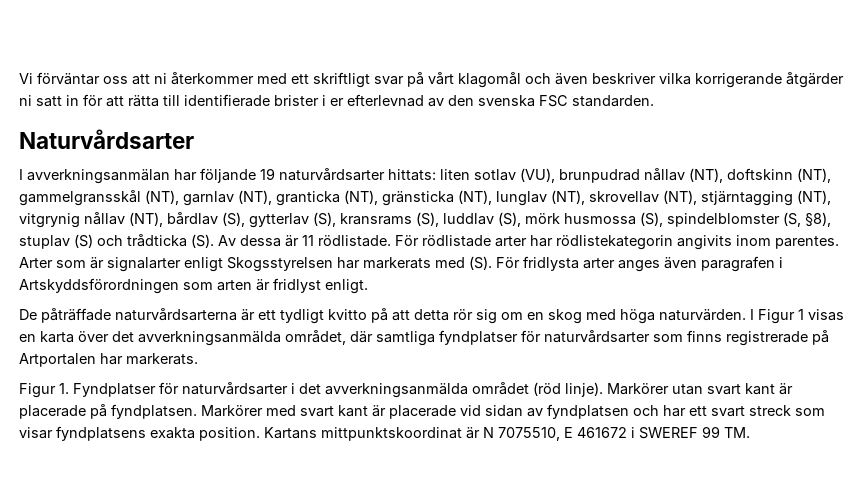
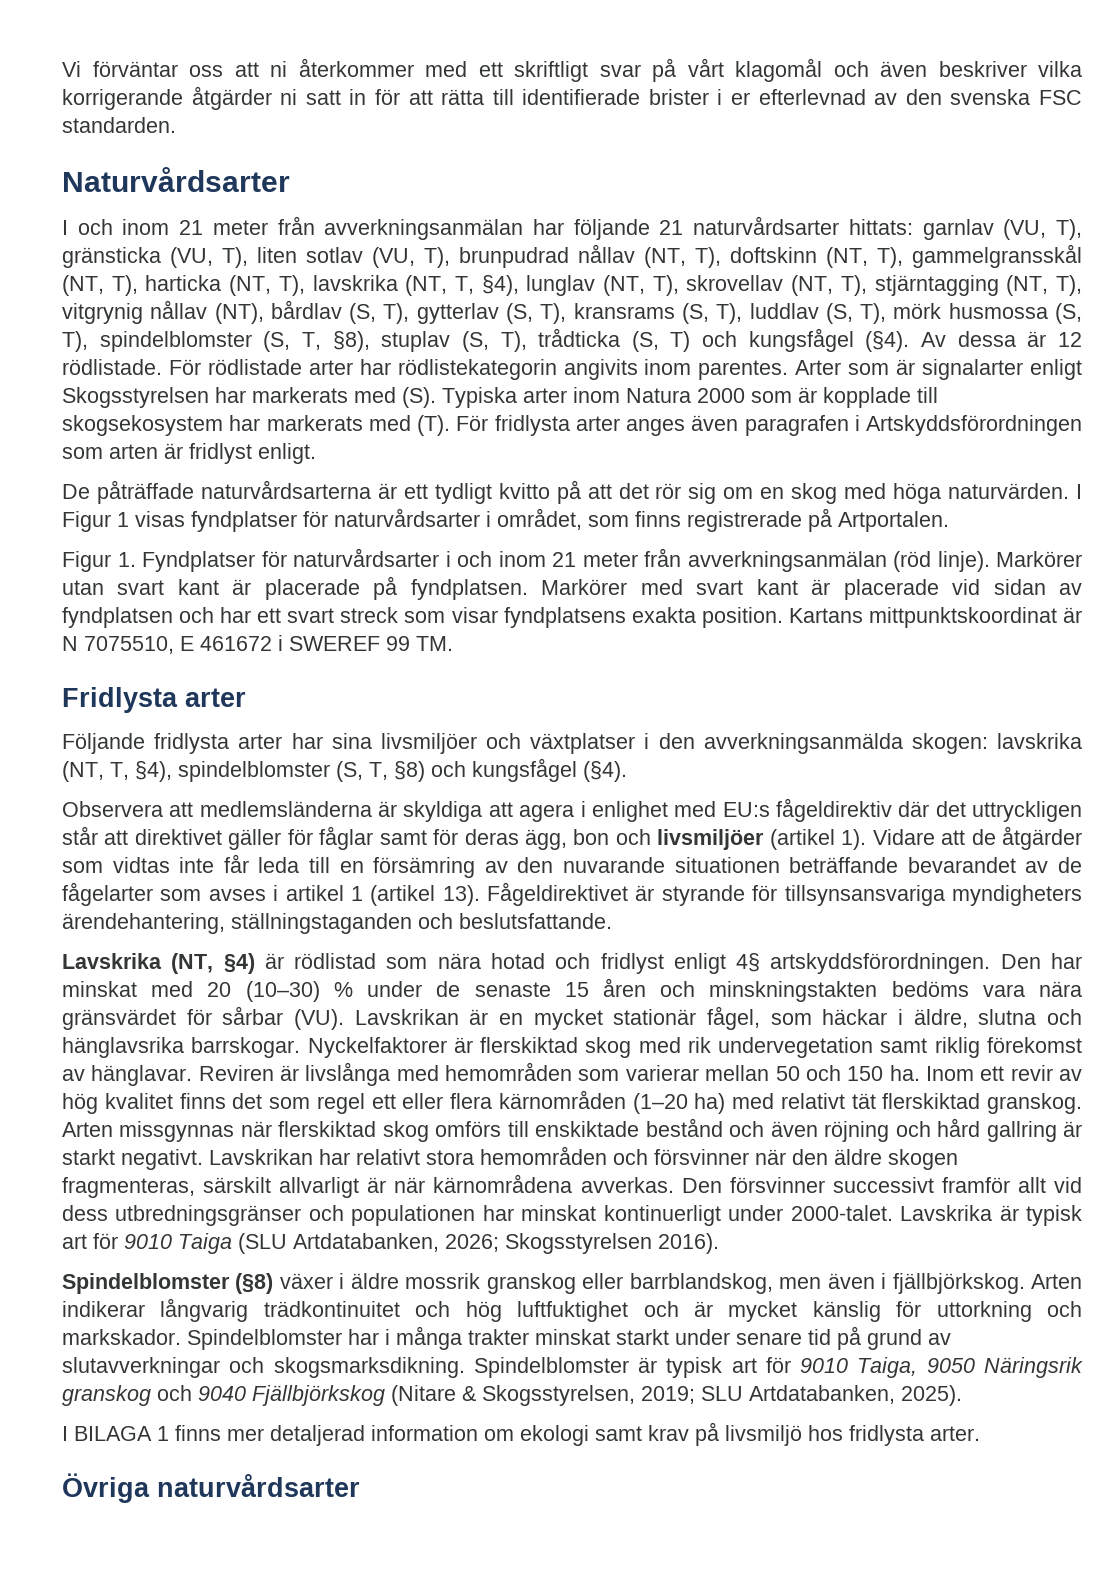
(23, 174) none -> [77,216,315,235] och inom 21 meter från
[260,168,275,180] 19 -> [659,220,684,235] 21
[440,168,831,183] [19,190,831,206] [19,212,801,228] liten sotlav (VU), brunpudrad nållav (NT), doftskinn (NT), gammelgransskål (NT), garnlav (NT), granticka (NT), gränsticka (NT), lunglav (NT), skrovellav (NT), stjärntagging (NT), vitgrynig nållav (NT), bårdlav (S), gytterlav (S), kransrams (S), luddlav (S), mörk husmossa (S), spindelblomster (S, -> [922,219,1082,240] [62,244,1082,268] [62,275,1083,296] [62,300,1082,324] [62,331,321,352] garnlav (VU, T), gränsticka (VU, T), liten sotlav (VU, T), brunpudrad nållav (NT, T), doftskinn (NT, T), gammelgransskål (NT, T), harticka (NT, T), lavskrika (NT, T, §4), lunglav (NT, T), skrovellav (NT, T), stjärntagging (NT, T), vitgrynig nållav (NT), bårdlav (S, T), gytterlav (S, T), kransrams (S, T), luddlav (S, T), mörk husmossa (S, T), spindelblomster (S, T,
[74,234,214,248] (S) och trådticka (S). -> [461,328,910,352] (S, T), trådticka (S, T) och kungsfågel (§4).
[302,235,314,246] 11 -> [1057,332,1082,347] 12
(492, 263) none -> [442,387,938,408] [62,415,450,436] Typiska arter inom Natura 2000 som är kopplade till skogsekosystem har markerats med (T).
[414,309,449,321] detta -> [618,483,649,499] det
[19,330,435,346] en karta över det avverkningsanmälda området, där samtliga -> (185, 519) none
(650, 336) none -> [486,508,582,530] i området,
[19,353,198,367] Artportalen har markerats. -> [838,511,949,532] Artportalen.
[299,382,529,398] det avverkningsanmälda området -> [457,548,887,572] och inom 21 meter från avverkningsanmälan
(750, 432) none -> [62,687,246,713] [62,733,1082,754] [62,758,627,782] [62,798,1083,822] [62,826,1083,850] [62,854,1083,878] [62,882,1082,906] [62,913,612,934] [62,953,1083,974] [62,978,1082,1002] [62,1006,1082,1030] [62,1037,1082,1058] [62,1062,1083,1086] [62,1090,1082,1114] [62,1118,1082,1142] [62,1146,958,1170] [62,1174,1083,1198] [62,1205,1083,1226] [62,1233,719,1254] [62,1273,1082,1294] [62,1298,1082,1322] [62,1326,951,1350] [62,1357,1083,1378] [62,1385,962,1406] [62,1422,980,1446] [62,1473,360,1503] // Fridlysta arter // Följande fridlysta arter har sina livsmiljöer och växtplatser i den avverkningsanmälda skogen: lavskrika (NT, T, §4), spindelblomster (S, T, §8) och kungsfågel (§4). // Observera att medlemsländerna är skyldiga att agera i enlighet med EU:s fågeldirektiv där det uttryckligen står att direktivet gäller för fåglar samt för deras ägg, bon och livsmiljöer (artikel 1). Vidare att de åtgärder som vidtas inte får leda till en försämring av den nuvarande situationen beträffande bevarandet av de fågelarter som avses i artikel 1 (artikel 13). Fågeldirektivet är styrande för tillsynsansvariga myndigheters ärendehantering, ställningstaganden och beslutsfattande. // Lavskrika (NT, §4) är rödlistad som nära hotad och fridlyst enligt 4§ artskyddsförordningen. Den har minskat med 20 (10–30) % under de senaste 15 åren och minskningstakten bedöms vara nära gränsvärdet för sårbar (VU). Lavskrikan är en mycket stationär fågel, som häckar i äldre, slutna och hänglavsrika barrskogar. Nyckelfaktorer är flerskiktad skog med rik undervegetation samt riklig förekomst av hänglavar. Reviren är livslånga med hemområden som varierar mellan 50 och 150 ha. Inom ett revir av hög kvalitet finns det som regel ett eller flera kärnområden (1–20 ha) med relativt tät flerskiktad granskog. Arten missgynnas när flerskiktad skog omförs till enskiktade bestånd och även röjning och hård gallring är starkt negativt. Lavskrikan har relativt stora hemområden och försvinner när den äldre skogen fragmenteras, särskilt allvarligt är när kärnområdena avverkas. Den försvinner successivt framför allt vid dess utbredningsgränser och populationen har minskat kontinuerligt under 2000-talet. Lavskrika är typisk art för 9010 Taiga (SLU Artdatabanken, 2026; Skogsstyrelsen 2016). // Spindelblomster (§8) växer i äldre mossrik granskog eller barrblandskog, men även i fjällbjörkskog. Arten indikerar långvarig trädkontinuitet och hög luftfuktighet och är mycket känslig för uttorkning och markskador. Spindelblomster har i många trakter minskat starkt under senare tid på grund av slutavverkningar och skogsmarksdikning. Spindelblomster är typisk art för 9010 Taiga, 9050 Näringsrik granskog och 9040 Fjällbjörkskog (Nitare & Skogsstyrelsen, 2019; SLU Artdatabanken, 2025). // I BILAGA 1 finns mer detaljerad information om ekologi samt krav på livsmiljö hos fridlysta arter. // Övriga naturvårdsarter

